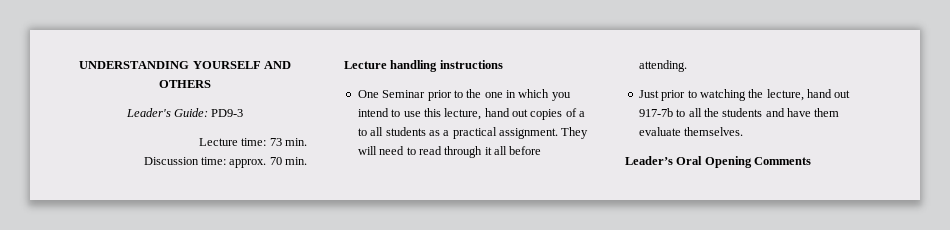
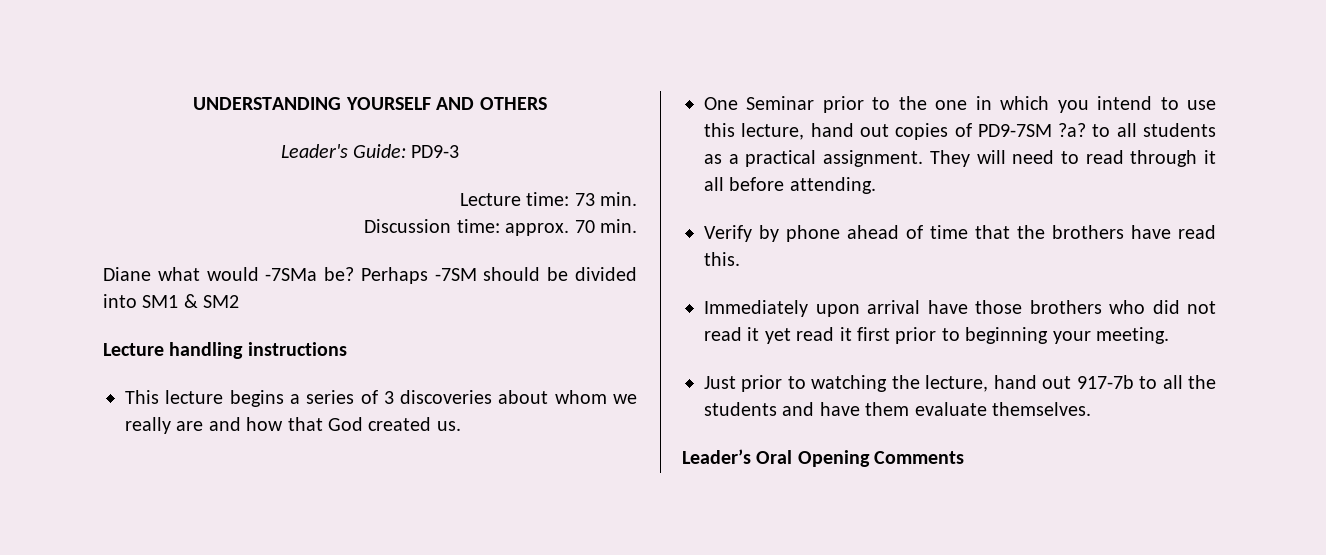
[344,60,503,72] Lecture handling instructions -> [103,267,637,284] [103,294,240,308] [103,342,347,359] [125,390,637,407] [125,417,461,434] Diane what would -7SMa be? Perhaps -7SM should be divided into SM1 & SM2 // Lecture handling instructions // This lecture begins a series of 3 discoveries about whom we really are and how that God created us.
[579,111,586,117] a -> [977,123,1087,137] PD9-7SM ?a?
(687, 66) none -> [704,225,1216,242] [704,252,740,266] [704,300,1216,317] [704,327,1169,344] // Verify by phone ahead of time that the brothers have read this. // Immediately upon arrival have those brothers who did not read it yet read it first prior to beginning your meeting.

